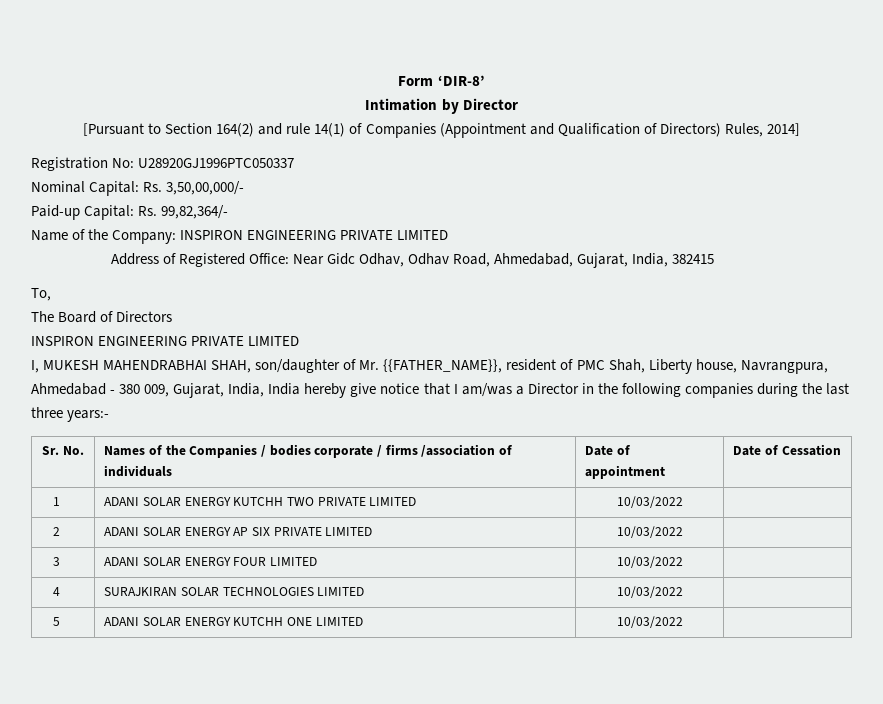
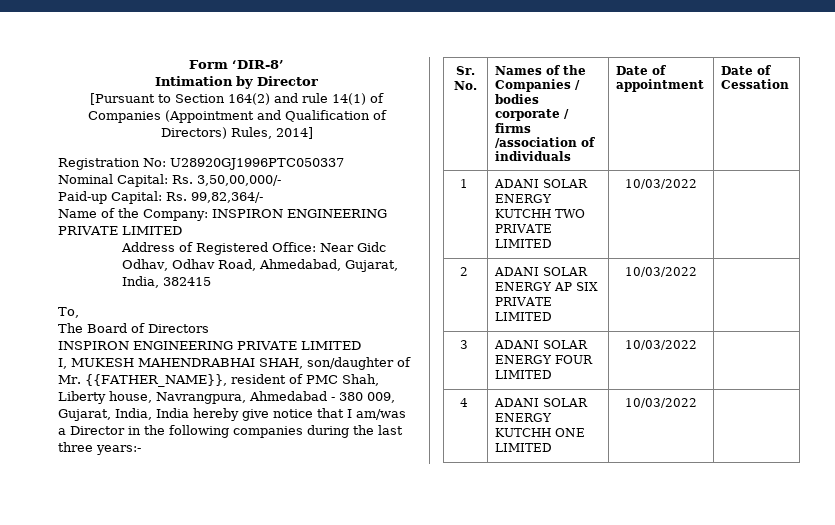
[104,587,365,596] [616,586,683,598] [53,617,61,626] | SURAJKIRAN SOLAR TECHNOLOGIES LIMITED | 10/03/2022 | // 5 -> (468, 402) none

